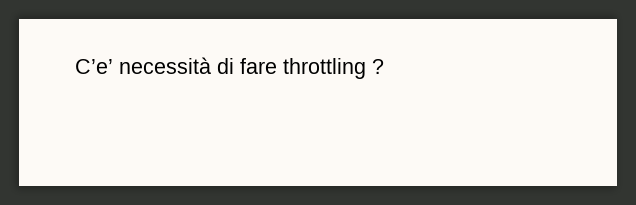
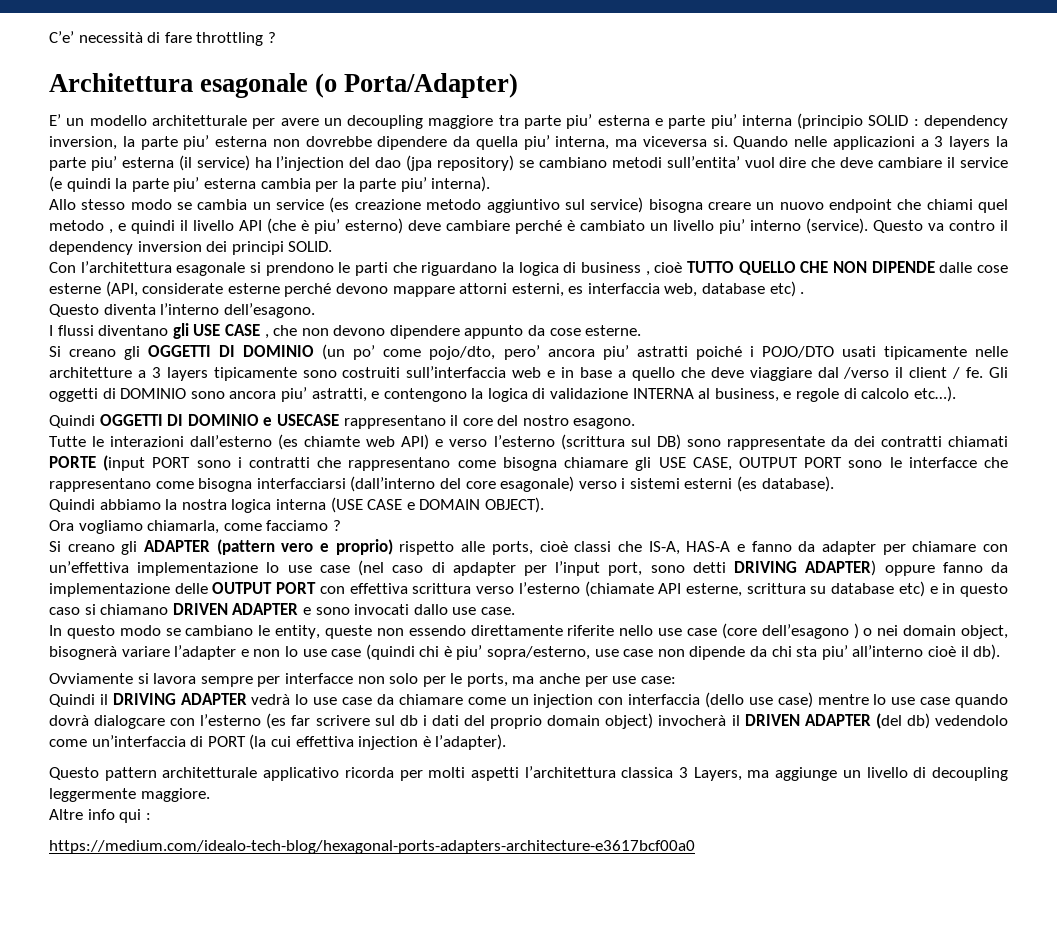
(384, 66) none -> [49,73,519,98] [49,113,1008,129] [49,135,1009,150] [49,155,1009,171] [49,176,491,192] [49,197,1009,213] [49,218,1008,234] [49,241,333,255] [49,261,1008,276] [49,281,805,297] [49,303,315,318] [49,323,642,339] [49,344,1009,360] [49,366,1009,381] [49,386,956,402] [49,414,636,429] [49,434,1009,450] [49,455,1009,471] [49,476,834,492] [49,497,544,513] [49,520,341,534] [49,539,1008,555] [49,560,1008,576] [49,581,1008,597] [49,603,515,615] [49,623,1009,639] [49,644,1001,660] [49,673,676,687] [49,692,1009,708] [49,713,1008,729] [49,734,507,750] [49,766,1009,781] [49,788,210,802] [49,809,151,823] [49,840,695,854] // Architettura esagonale (o Porta/Adapter) // E’ un modello architetturale per avere un decoupling maggiore tra parte piu’ esterna e parte piu’ interna (principio SOLID : dependency inversion, la parte piu’ esterna non dovrebbe dipendere da quella piu’ interna, ma viceversa si. Quando nelle applicazioni a 3 layers la parte piu’ esterna (il service) ha l’injection del dao (jpa repository) se cambiano metodi sull’entita’ vuol dire che deve cambiare il service (e quindi la parte piu’ esterna cambia per la parte piu’ interna). // Allo stesso modo se cambia un service (es creazione metodo aggiuntivo sul service) bisogna creare un nuovo endpoint che chiami quel metodo , e quindi il livello API (che è piu’ esterno) deve cambiare perché è cambiato un livello piu’ interno (service). Questo va contro il dependency inversion dei principi SOLID. // Con l’architettura esagonale si prendono le parti che riguardano la logica di business , cioè TUTTO QUELLO CHE NON DIPENDE dalle cose esterne (API, considerate esterne perché devono mappare attorni esterni, es interfaccia web, database etc) . // Questo diventa l’interno dell’esagono. // I flussi diventano gli USE CASE , che non devono dipendere appunto da cose esterne. // Si creano gli OGGETTI DI DOMINIO (un po’ come pojo/dto, pero’ ancora piu’ astratti poiché i POJO/DTO usati tipicamente nelle architetture a 3 layers tipicamente sono costruiti sull’interfaccia web e in base a quello che deve viaggiare dal /verso il client / fe. Gli oggetti di DOMINIO sono ancora piu’ astratti, e contengono la logica di validazione INTERNA al business, e regole di calcolo etc…). // Quindi OGGETTI DI DOMINIO e USECASE rappresentano il core del nostro esagono. // Tutte le interazioni dall’esterno (es chiamte web API) e verso l’esterno (scrittura sul DB) sono rappresentate da dei contratti chiamati PORTE (input PORT sono i contratti che rappresentano come bisogna chiamare gli USE CASE, OUTPUT PORT sono le interfacce che rappresentano come bisogna interfacciarsi (dall’interno del core esagonale) verso i sistemi esterni (es database). // Quindi abbiamo la nostra logica interna (USE CASE e DOMAIN OBJECT). // Ora vogliamo chiamarla, come facciamo ? // Si creano gli ADAPTER (pattern vero e proprio) rispetto alle ports, cioè classi che IS-A, HAS-A e fanno da adapter per chiamare con un’effettiva implementazione lo use case (nel caso di apdapter per l’input port, sono detti DRIVING ADAPTER) oppure fanno da implementazione delle OUTPUT PORT con effettiva scrittura verso l’esterno (chiamate API esterne, scrittura su database etc) e in questo caso si chiamano DRIVEN ADAPTER e sono invocati dallo use case. // In questo modo se cambiano le entity, queste non essendo direttamente riferite nello use case (core dell’esagono ) o nei domain object, bisognerà variare l’adapter e non lo use case (quindi chi è piu’ sopra/esterno, use case non dipende da chi sta piu’ all’interno cioè il db). // Ovviamente si lavora sempre per interfacce non solo per le ports, ma anche per use case: // Quindi il DRIVING ADAPTER vedrà lo use case da chiamare come un injection con interfaccia (dello use case) mentre lo use case quando dovrà dialogcare con l’esterno (es far scrivere sul db i dati del proprio domain object) invocherà il DRIVEN ADAPTER (del db) vedendolo come un’interfaccia di PORT (la cui effettiva injection è l’adapter). // Questo pattern architetturale applicativo ricorda per molti aspetti l’architettura classica 3 Layers, ma aggiunge un livello di decoupling leggermente maggiore. // Altre info qui : // https://medium.com/idealo-tech-blog/hexagonal-ports-adapters-architecture-e3617bcf00a0

